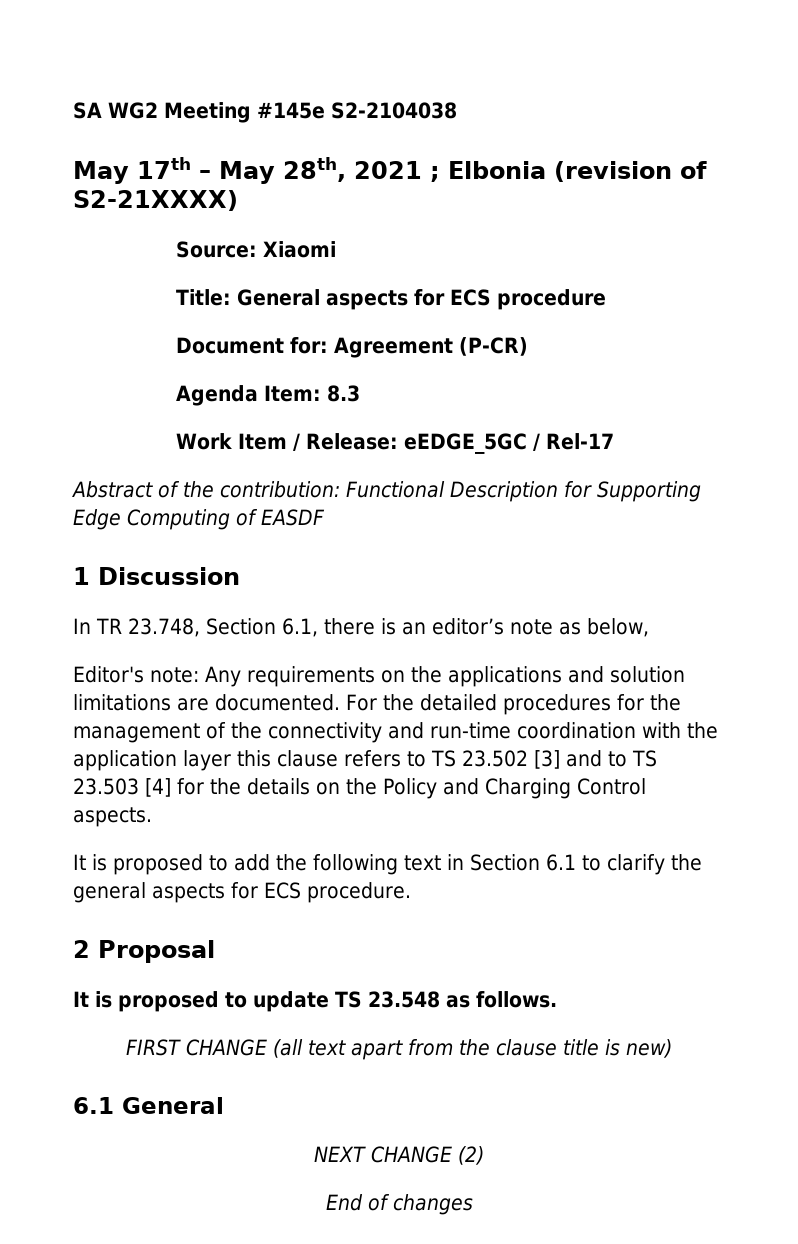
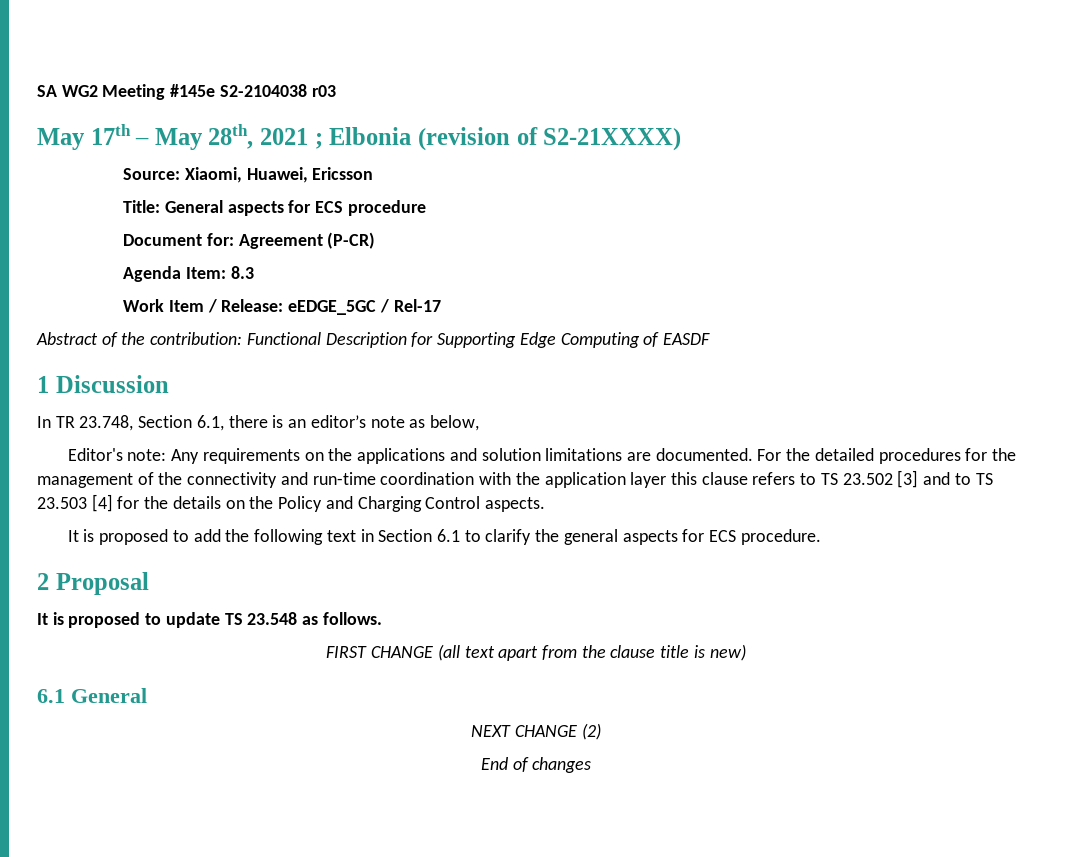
(457, 110) none -> [311,85,336,97] r03
[263,241,337,258] Xiaomi -> [185,167,374,183] Xiaomi, Huawei, Ericsson

